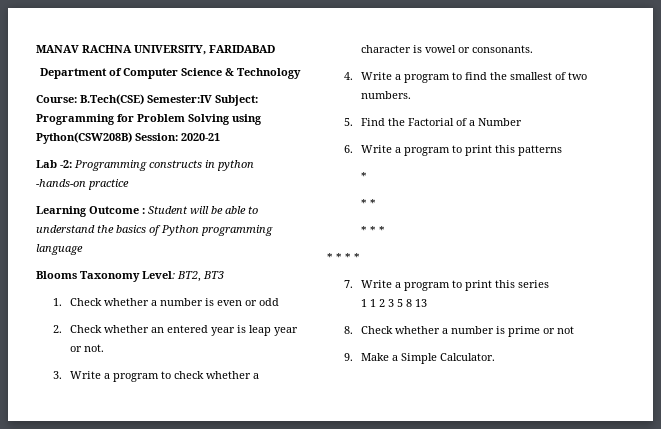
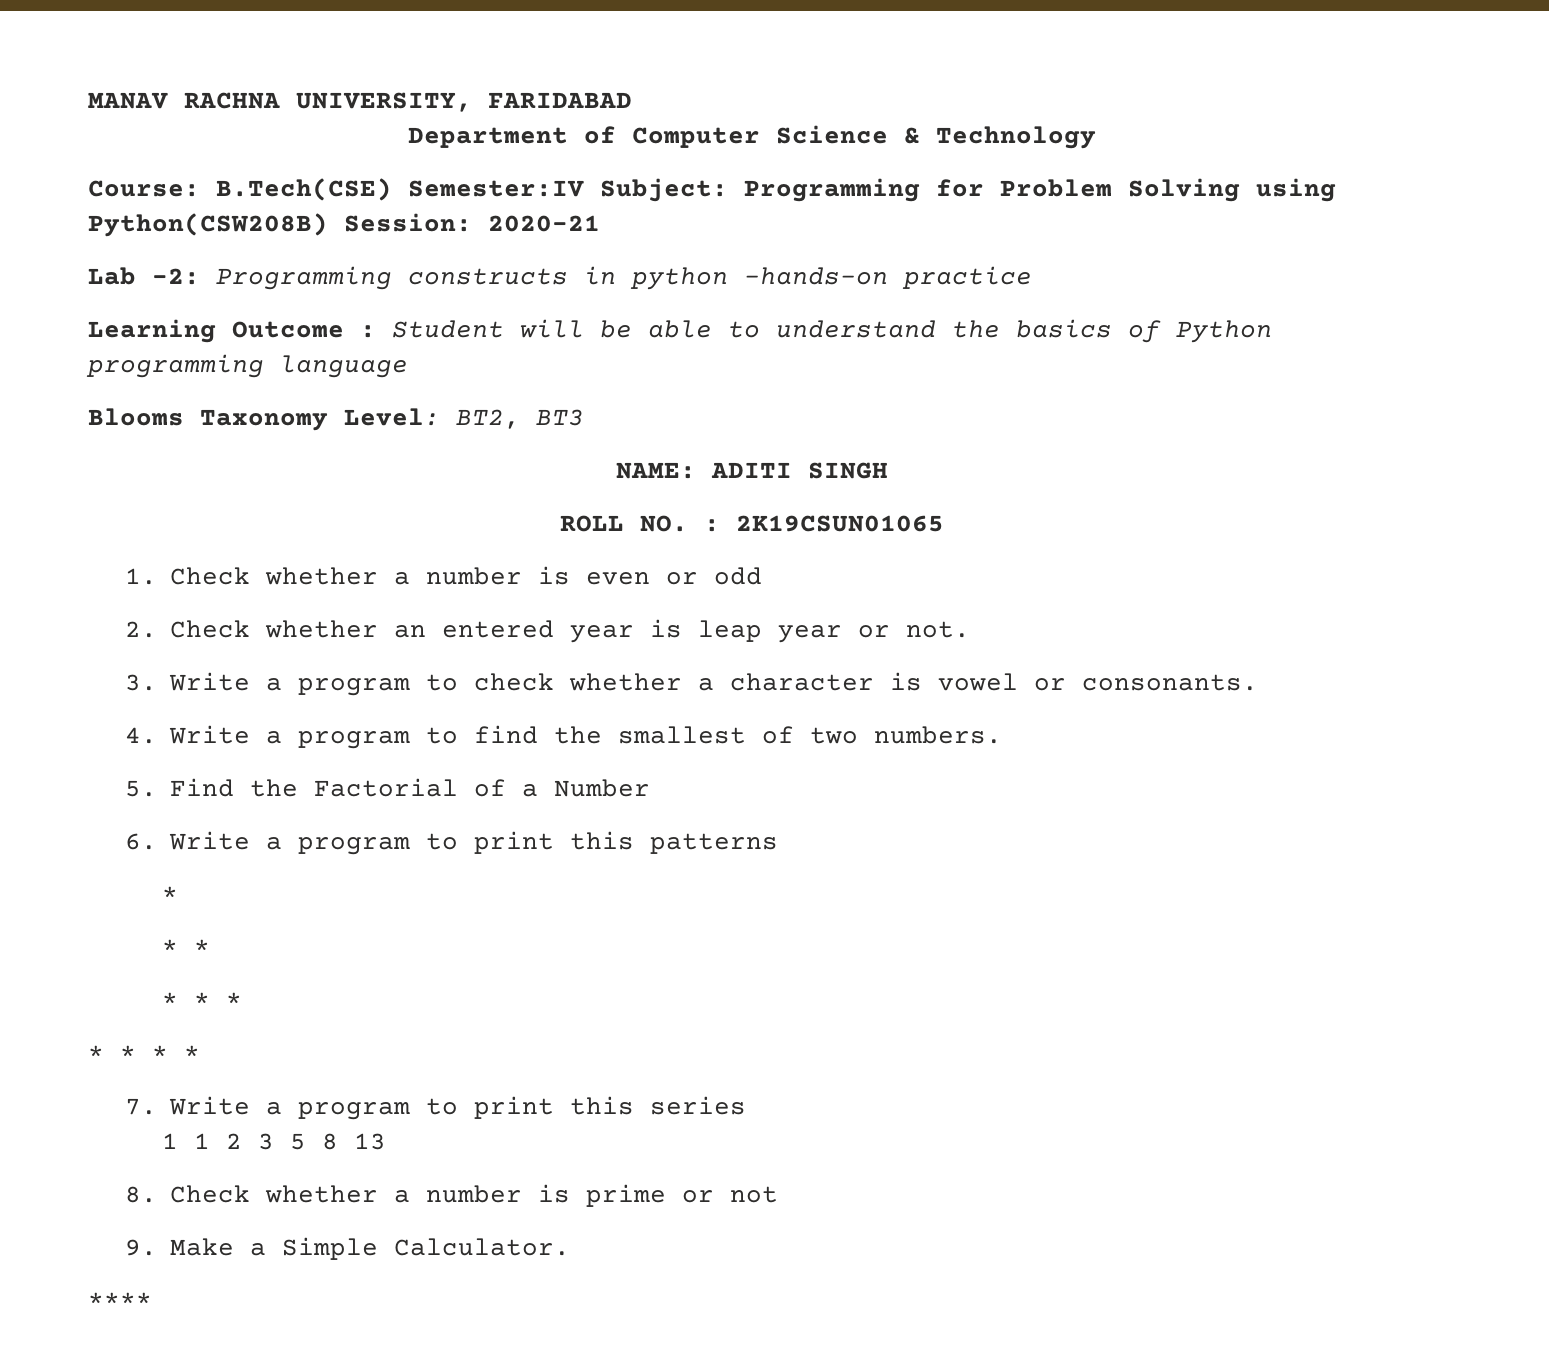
(224, 275) none -> [616,462,888,479] [560,515,944,532] // NAME: ADITI SINGH // ROLL NO. : 2K19CSUN01065
(495, 357) none -> [88,1292,152,1308] // ****

